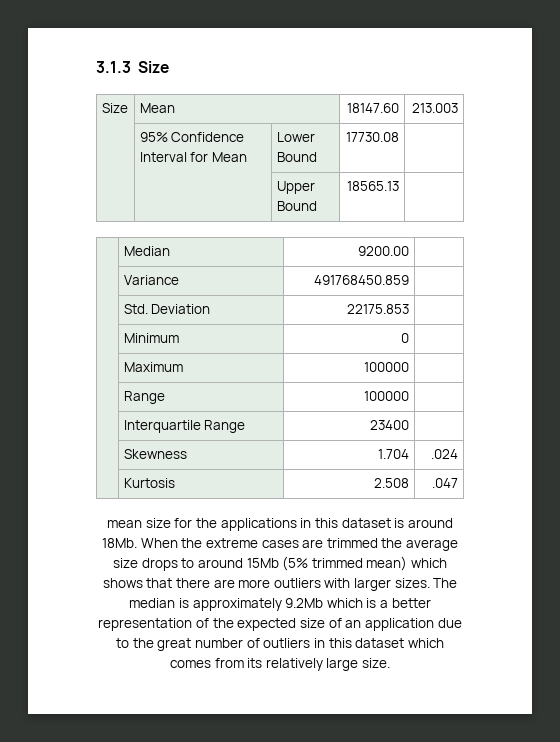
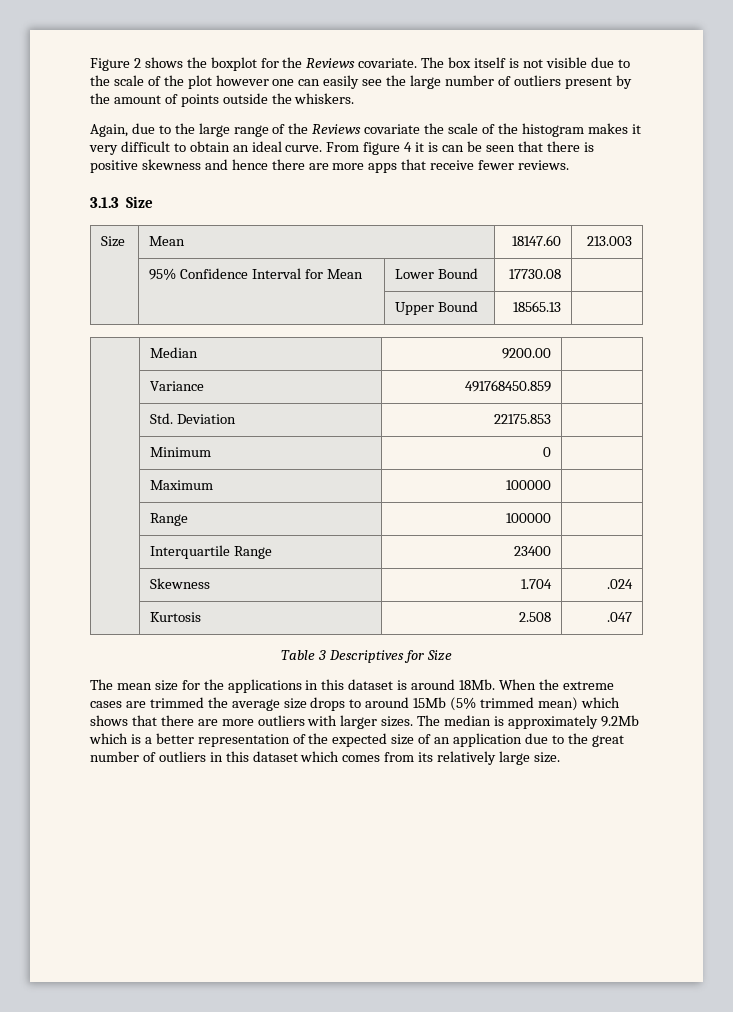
(96, 67) none -> [90,57,630,71] [90,75,632,89] [90,93,355,107] [90,123,641,137] [89,141,594,155] [90,159,570,173] Figure 2 shows the boxplot for the Reviews covariate. The box itself is not visible due to the scale of the plot however one can easily see the large number of outliers present by the amount of points outside the whiskers. // Again, due to the large range of the Reviews covariate the scale of the histogram makes it very difficult to obtain an ideal curve. From figure 4 it is can be seen that there is positive skewness and hence there are more apps that receive fewer reviews. //
(459, 483) none -> [281,650,452,663] [90,679,113,690] Table 3 Descriptives for Size // The

